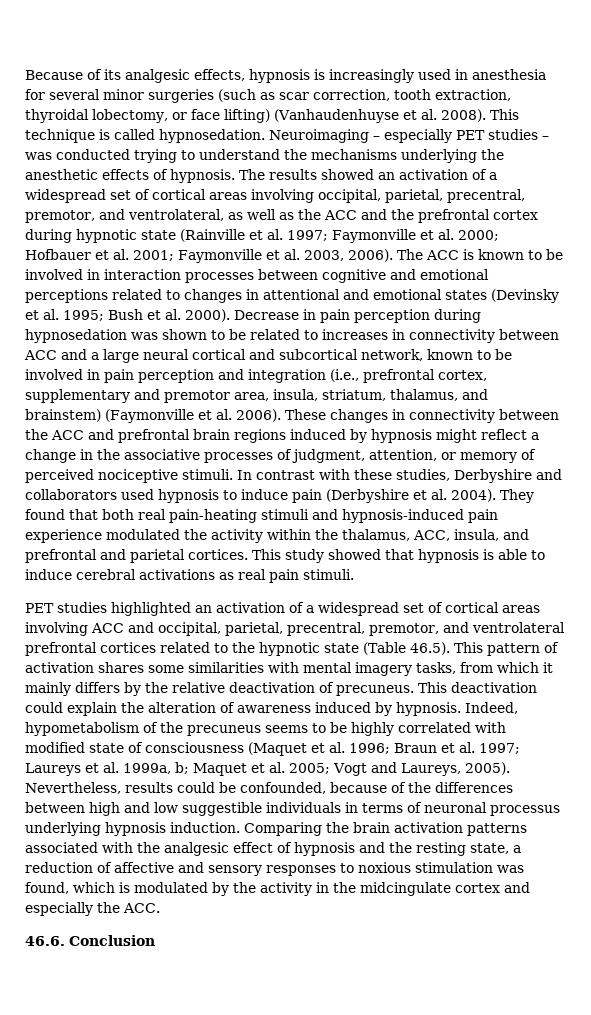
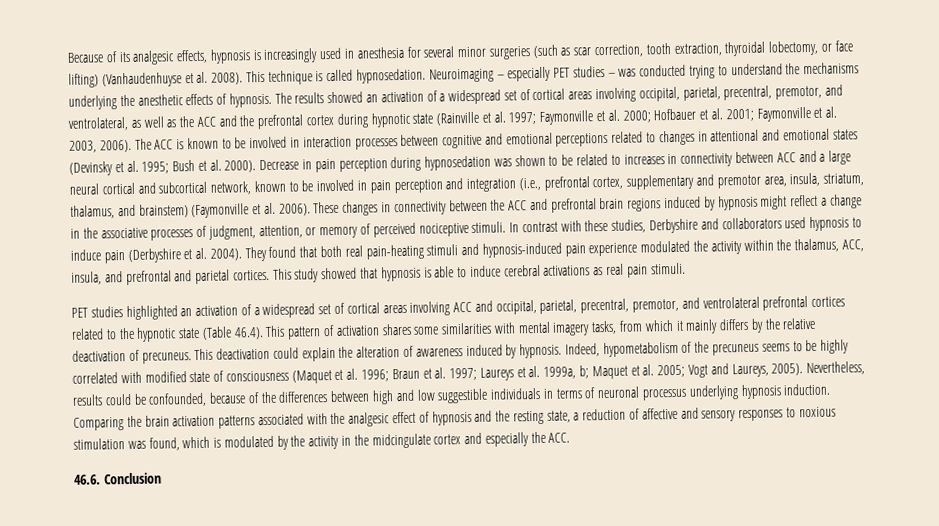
[409,642,450,655] 46.5). -> [233,327,264,340] 46.4).

